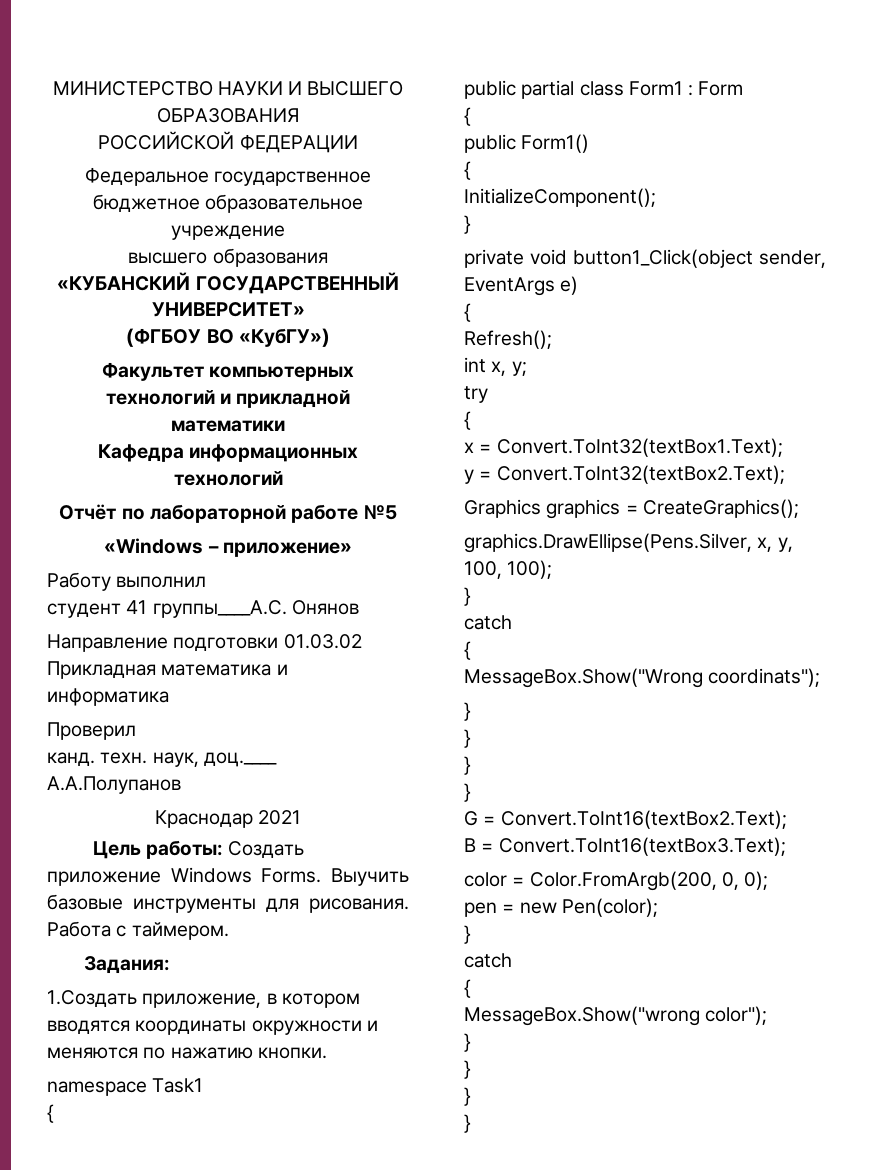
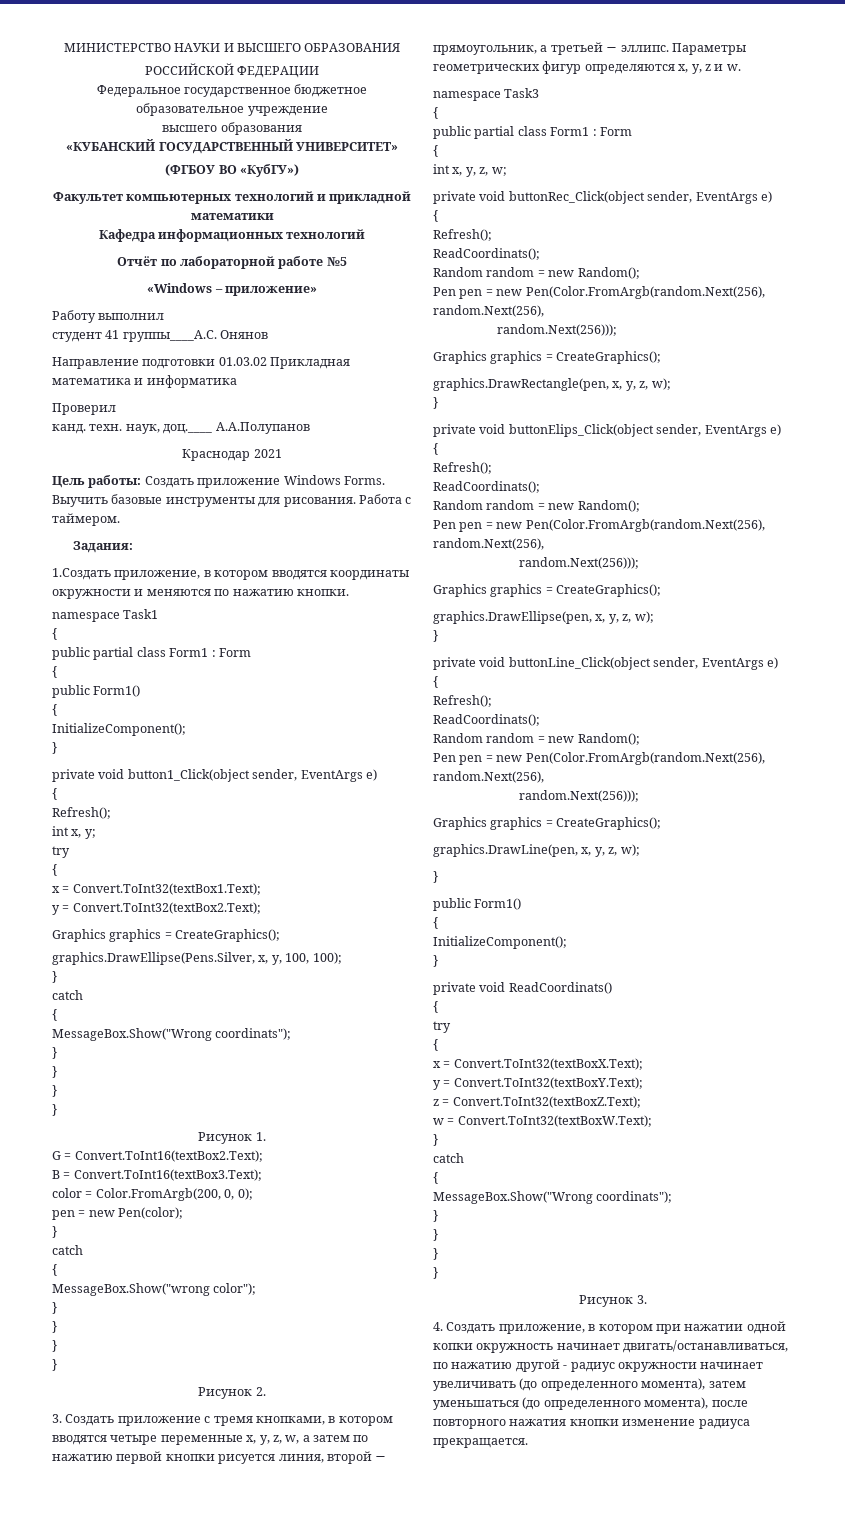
(471, 792) none -> [198,1132,266,1144] // Рисунок 1.
(471, 1123) none -> [198,1387,266,1399] [52,1414,393,1426] [52,1435,369,1445] [52,1451,387,1464] [433,42,746,55] [433,61,741,74] [433,88,540,101] [433,107,438,119] [433,126,632,139] [433,145,438,157] [433,164,507,177] [433,191,772,204] [433,210,438,222] [433,229,492,241] [433,248,540,260] [433,267,640,279] [433,286,765,299] [433,305,544,317] [497,324,618,336] [433,351,662,364] [433,378,671,391] [433,397,438,409] [433,424,781,437] [433,443,438,455] [433,462,492,474] [433,481,540,493] [433,500,640,512] [433,519,765,532] [433,538,544,550] [518,557,639,569] [433,584,662,597] [433,611,654,624] [433,630,438,642] [433,657,778,670] [433,676,438,688] [433,695,492,707] [433,714,540,726] [433,733,640,745] [433,752,765,765] [433,771,544,783] [518,790,639,802] [433,817,662,830] [433,844,640,857] [433,871,438,883] [433,898,522,911] [433,917,438,929] [433,936,567,949] [433,955,438,967] [433,982,612,995] [433,1001,438,1013] [433,1021,451,1033] [433,1039,438,1051] [433,1058,643,1070] [433,1077,643,1090] [433,1096,641,1108] [433,1115,652,1127] [433,1134,438,1146] [433,1153,464,1163] [433,1172,438,1184] [433,1191,673,1204] [433,1210,438,1222] [433,1229,438,1241] [433,1248,438,1260] [433,1267,438,1279] [579,1295,647,1307] [433,1321,786,1334] [433,1340,789,1353] [433,1359,764,1372] [433,1378,746,1391] [433,1397,748,1410] [433,1419,750,1429] [433,1438,528,1448] // Рисунок 2. // 3. Создать приложение с тремя кнопками, в котором вводятся четыре переменные x, y, z, w, а затем по нажатию первой кнопки рисуется линия, второй − прямоугольник, а третьей − эллипс. Параметры геометрических фигур определяются x, y, z и w. // namespace Task3 // { // public partial class Form1 : Form // { // int x, y, z, w; // private void buttonRec_Click(object sender, EventArgs e) // { // Refresh(); // ReadCoordinats(); // Random random = new Random(); // Pen pen = new Pen(Color.FromArgb(random.Next(256), random.Next(256), // random.Next(256))); // Graphics graphics = CreateGraphics(); // graphics.DrawRectangle(pen, x, y, z, w); // } // private void buttonElips_Click(object sender, EventArgs e) // { // Refresh(); // ReadCoordinats(); // Random random = new Random(); // Pen pen = new Pen(Color.FromArgb(random.Next(256), random.Next(256), // random.Next(256))); // Graphics graphics = CreateGraphics(); // graphics.DrawEllipse(pen, x, y, z, w); // } // private void buttonLine_Click(object sender, EventArgs e) // { // Refresh(); // ReadCoordinats(); // Random random = new Random(); // Pen pen = new Pen(Color.FromArgb(random.Next(256), random.Next(256), // random.Next(256))); // Graphics graphics = CreateGraphics(); // graphics.DrawLine(pen, x, y, z, w); // } // public Form1() // { // InitializeComponent(); // } // private void ReadCoordinats() // { // try // { // x = Convert.ToInt32(textBoxX.Text); // y = Convert.ToInt32(textBoxY.Text); // z = Convert.ToInt32(textBoxZ.Text); // w = Convert.ToInt32(textBoxW.Text); // } // catch // { // MessageBox.Show("Wrong coordinats"); // } // } // } // } // Рисунок 3. // 4. Создать приложение, в котором при нажатии одной копки окружность начинает двигать/останавливаться, по нажатию другой - радиус окружности начинает увеличивать (до определенного момента), затем уменьшаться (до определенного момента), после повторного нажатия кнопки изменение радиуса прекращается.

